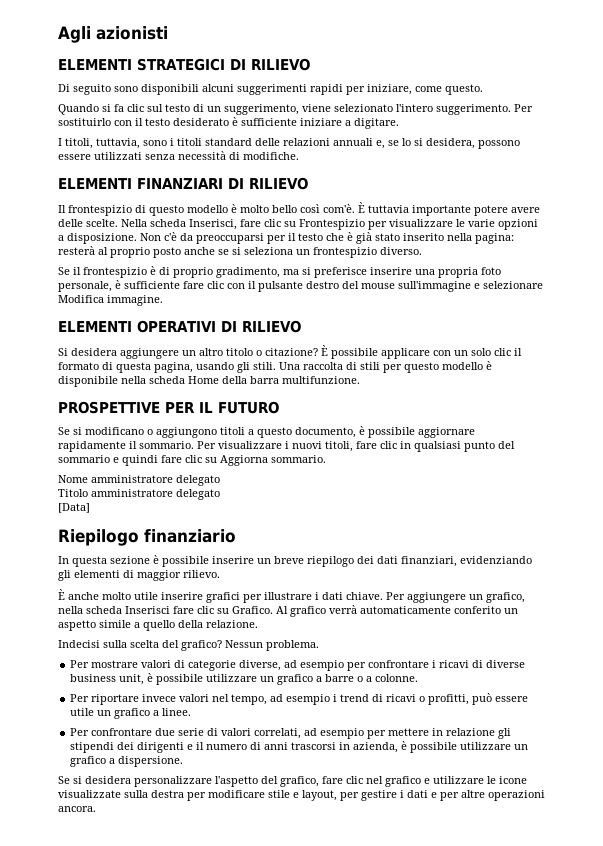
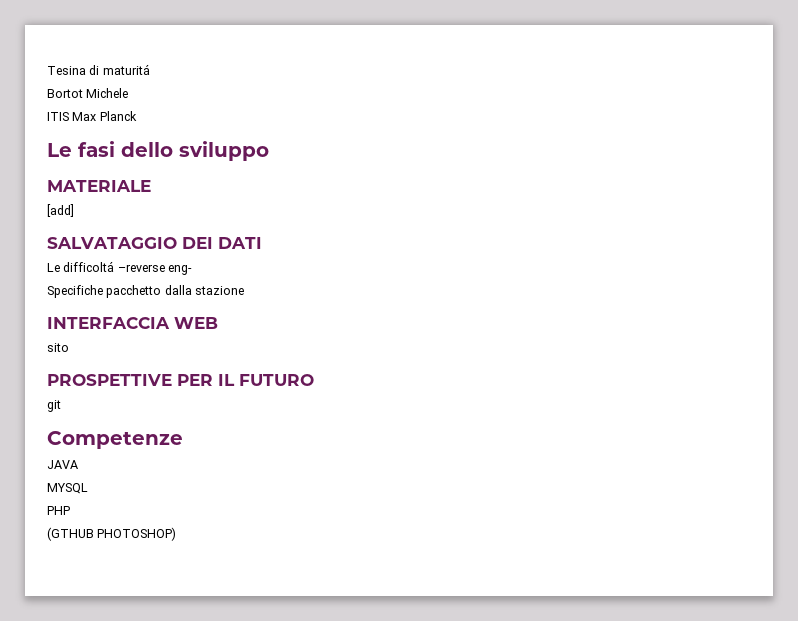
[58,26,168,43] [58,58,310,71] [58,84,483,95] [58,104,533,115] [58,117,399,129] [58,138,520,149] [58,151,299,160] [58,177,308,190] [58,202,540,216] [58,219,538,230] [58,232,514,244] [58,246,422,258] [58,266,501,278] [58,280,543,292] [58,295,163,306] [58,320,301,333] [58,345,522,359] [58,361,492,373] [58,376,360,387] [58,401,279,414] [58,426,475,438] [58,441,515,452] [58,455,326,466] [58,475,220,486] [58,489,220,500] [58,503,90,513] [58,529,236,546] [58,555,532,567] [58,570,220,581] [58,589,525,603] [58,605,518,617] [58,620,258,631] [58,640,319,651] [70,660,526,671] [70,673,419,685] [70,693,529,705] [70,708,192,719] [70,728,512,739] [70,741,529,753] [70,756,184,767] [58,776,527,787] [58,790,545,801] [58,806,96,812] Agli azionisti // ELEMENTI STRATEGICI DI RILIEVO // Di seguito sono disponibili alcuni suggerimenti rapidi per iniziare, come questo. // Quando si fa clic sul testo di un suggerimento, viene selezionato l'intero suggerimento. Per sostituirlo con il testo desiderato è sufficiente iniziare a digitare. // I titoli, tuttavia, sono i titoli standard delle relazioni annuali e, se lo si desidera, possono essere utilizzati senza necessità di modifiche. // ELEMENTI FINANZIARI DI RILIEVO // Il frontespizio di questo modello è molto bello così com'è. È tuttavia importante potere avere delle scelte. Nella scheda Inserisci, fare clic su Frontespizio per visualizzare le varie opzioni a disposizione. Non c'è da preoccuparsi per il testo che è già stato inserito nella pagina: resterà al proprio posto anche se si seleziona un frontespizio diverso. // Se il frontespizio è di proprio gradimento, ma si preferisce inserire una propria foto personale, è sufficiente fare clic con il pulsante destro del mouse sull'immagine e selezionare Modifica immagine. // ELEMENTI OPERATIVI DI RILIEVO // Si desidera aggiungere un altro titolo o citazione? È possibile applicare con un solo clic il formato di questa pagina, usando gli stili. Una raccolta di stili per questo modello è disponibile nella scheda Home della barra multifunzione. // PROSPETTIVE PER IL FUTURO // Se si modificano o aggiungono titoli a questo documento, è possibile aggiornare rapidamente il sommario. Per visualizzare i nuovi titoli, fare clic in qualsiasi punto del sommario e quindi fare clic su Aggiorna sommario. // Nome amministratore delegato // Titolo amministratore delegato // [Data] // Riepilogo finanziario // In questa sezione è possibile inserire un breve riepilogo dei dati finanziari, evidenziando gli elementi di maggior rilievo. // È anche molto utile inserire grafici per illustrare i dati chiave. Per aggiungere un grafico, nella scheda Inserisci fare clic su Grafico. Al grafico verrà automaticamente conferito un aspetto simile a quello della relazione. // Indecisi sulla scelta del grafico? Nessun problema. // Per mostrare valori di categorie diverse, ad esempio per confrontare i ricavi di diverse business unit, è possibile utilizzare un grafico a barre o a colonne. // Per riportare invece valori nel tempo, ad esempio i trend di ricavi o profitti, può essere utile un grafico a linee. // Per confrontare due serie di valori correlati, ad esempio per mettere in relazione gli stipendi dei dirigenti e il numero di anni trascorsi in azienda, è possibile utilizzare un grafico a dispersione. // Se si desidera personalizzare l'aspetto del grafico, fare clic nel grafico e utilizzare le icone visualizzate sulla destra per modificare stile e layout, per gestire i dati e per altre operazioni ancora. -> [47,64,150,75] [47,88,129,98] [47,111,137,121] [47,141,269,161] [47,180,151,192] [47,204,74,217] [47,237,262,249] [47,261,193,275] [47,285,245,298] [47,317,218,329] [47,343,69,352] [47,374,314,386] [47,400,61,412] [47,431,183,449] [47,460,78,469] [47,483,88,494] [47,506,70,515] [47,527,177,541] Tesina di maturitá // Bortot Michele // ITIS Max Planck // Le fasi dello sviluppo // MATERIALE // [add] // SALVATAGGIO DEI DATI // Le difficoltá –reverse eng- // Specifiche pacchetto dalla stazione // INTERFACCIA WEB // sito // PROSPETTIVE PER IL FUTURO // git // Competenze // JAVA // MYSQL // PHP // (GTHUB PHOTOSHOP)

